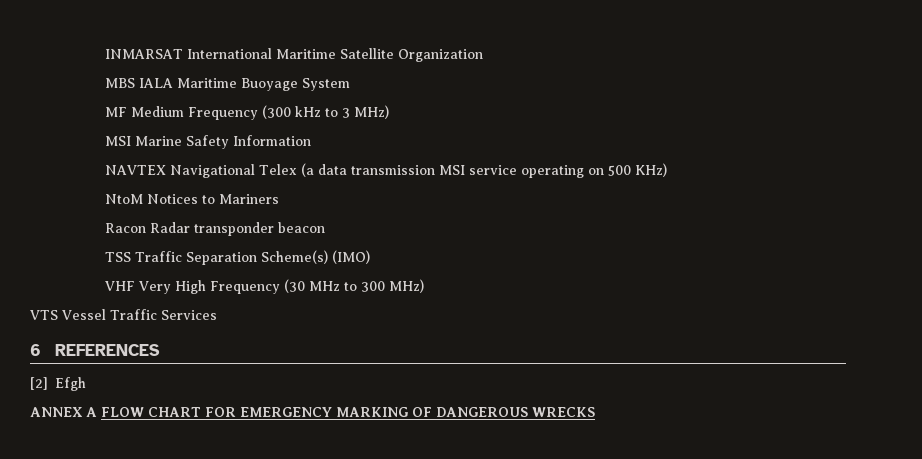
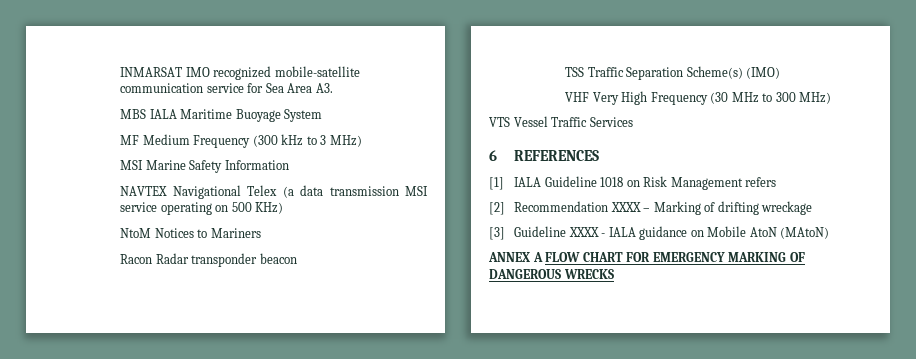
[186,48,483,62] International Maritime Satellite Organization -> [185,66,360,80] [120,83,333,93] IMO recognized mobile-satellite communication service for Sea Area A3.
[30,377,86,391] [2] Efgh -> [489,176,777,190] [489,201,813,215] [489,226,830,240] [1] IALA Guideline 1018 on Risk Management refers // [2] Recommendation XXXX – Marking of drifting wreckage // [3] Guideline XXXX - IALA guidance on Mobile AtoN (MAtoN)

